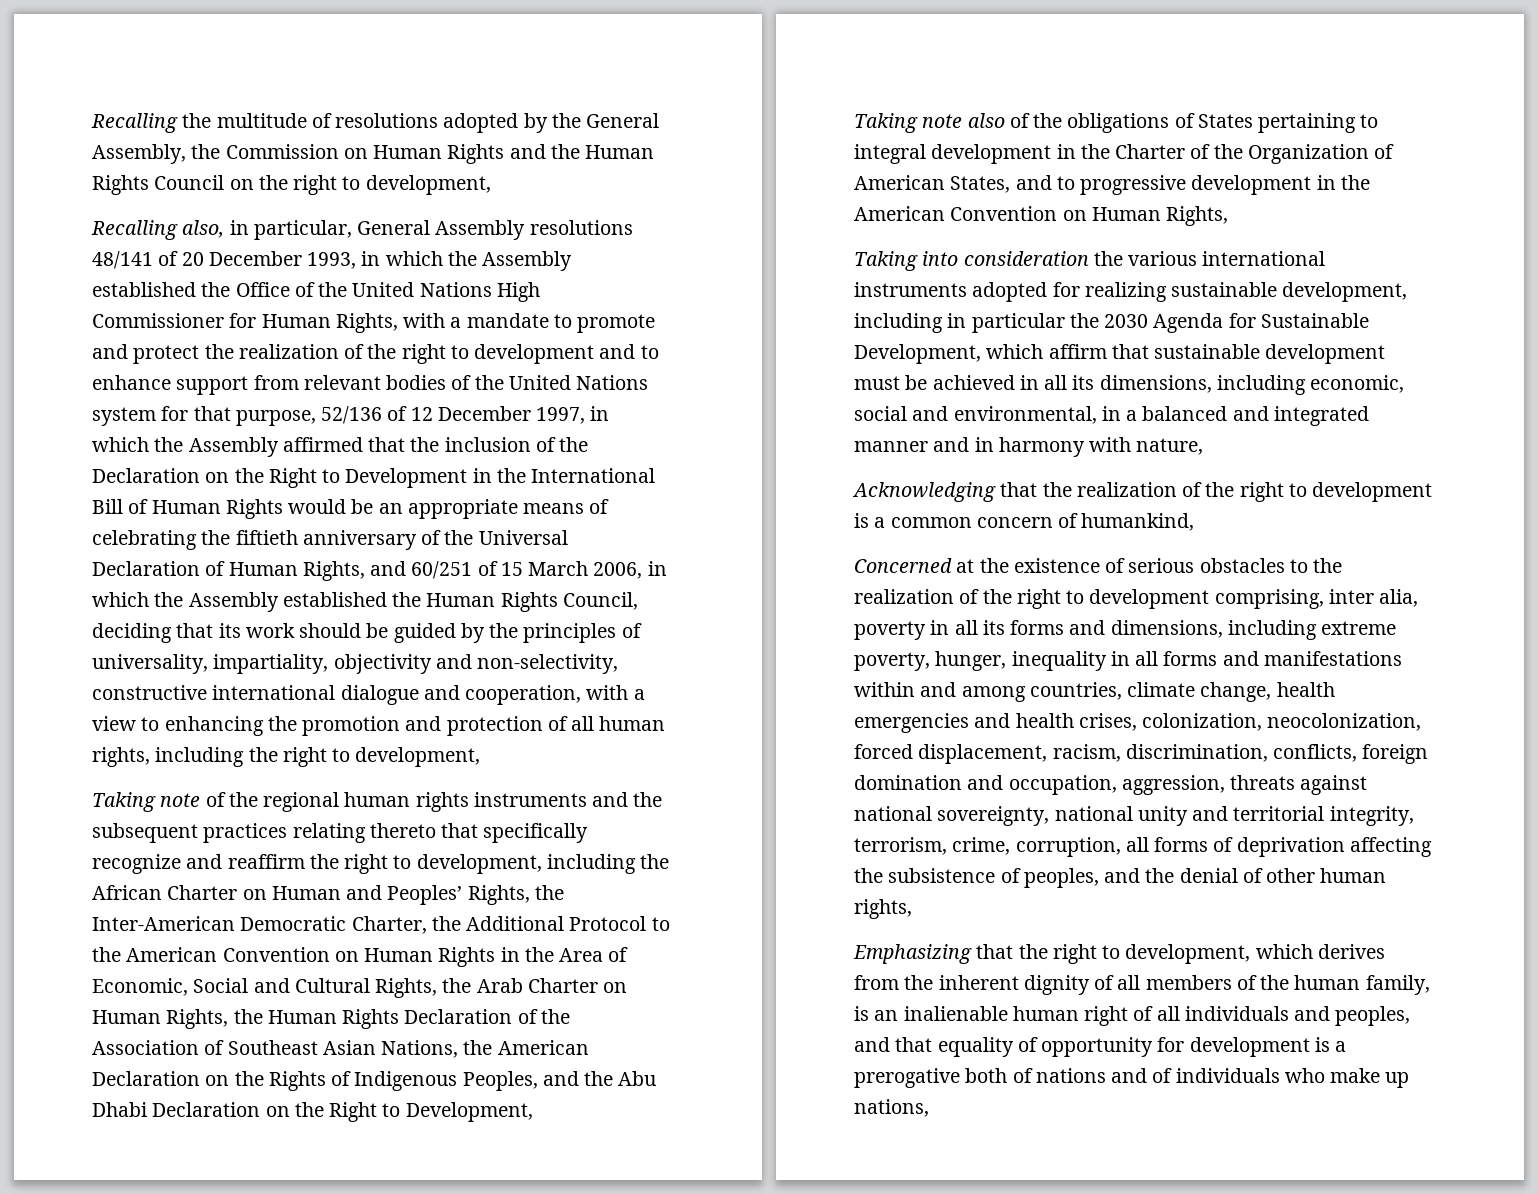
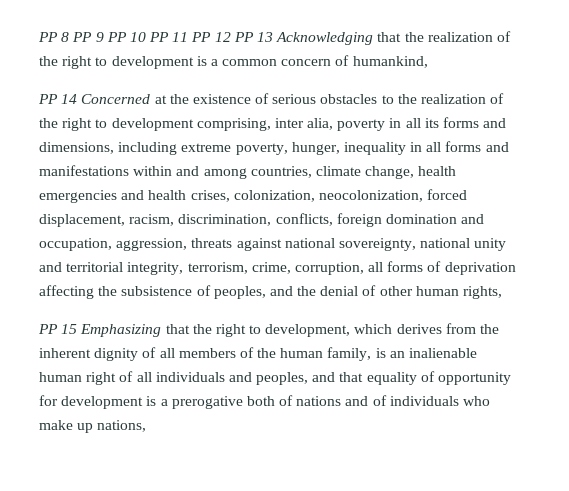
[91,113,660,133] [92,144,655,164] [92,175,491,195] [91,220,633,240] [92,251,573,271] [92,282,540,302] [92,313,656,333] [92,344,659,364] [92,375,649,395] [92,406,610,426] [92,437,589,457] [92,468,656,488] [92,499,610,519] [92,530,568,550] [92,561,667,581] [92,592,638,612] [92,623,642,643] [92,654,619,674] [92,685,645,705] [92,716,666,736] [92,747,481,767] [92,792,663,812] [92,823,589,843] [92,854,670,874] [92,885,564,905] [92,916,670,934] [92,947,629,967] [92,978,628,998] [92,1009,570,1029] [92,1040,589,1058] [92,1071,657,1091] [92,1102,533,1122] [854,113,1379,133] [854,144,1395,164] [854,175,1370,195] [854,206,1229,226] [854,251,1326,271] [854,282,1408,302] [854,313,1369,333] [854,344,1386,364] [854,375,1405,395] [854,406,1369,426] [854,437,1204,457] Recalling the multitude of resolutions adopted by the General Assembly, the Commission on Human Rights and the Human Rights Council on the right to development, // Recalling also, in particular, General Assembly resolutions 48/141 of 20 December 1993, in which the Assembly established the Office of the United Nations High Commissioner for Human Rights, with a mandate to promote and protect the realization of the right to development and to enhance support from relevant bodies of the United Nations system for that purpose, 52/136 of 12 December 1997, in which the Assembly affirmed that the inclusion of the Declaration on the Right to Development in the International Bill of Human Rights would be an appropriate means of celebrating the fiftieth anniversary of the Universal Declaration of Human Rights, and 60/251 of 15 March 2006, in which the Assembly established the Human Rights Council, deciding that its work should be guided by the principles of universality, impartiality, objectivity and non-selectivity, constructive international dialogue and cooperation, with a view to enhancing the promotion and protection of all human rights, including the right to development, // Taking note of the regional human rights instruments and the subsequent practices relating thereto that specifically recognize and reaffirm the right to development, including the African Charter on Human and Peoples’ Rights, the Inter-American Democratic Charter, the Additional Protocol to the American Convention on Human Rights in the Area of Economic, Social and Cultural Rights, the Arab Charter on Human Rights, the Human Rights Declaration of the Association of Southeast Asian Nations, the American Declaration on the Rights of Indigenous Peoples, and the Abu Dhabi Declaration on the Right to Development, // Taking note also of the obligations of States pertaining to integral development in the Charter of the Organization of American States, and to progressive development in the American Convention on Human Rights, // Taking into consideration the various international instruments adopted for realizing sustainable development, including in particular the 2030 Agenda for Sustainable Development, which affirm that sustainable development must be achieved in all its dimensions, including economic, social and environmental, in a balanced and integrated manner and in harmony with nature, // -> [38,32,274,42] PP 8 PP 9 PP 10 PP 11 PP 12 PP 13
(1195, 522) none -> [38,94,78,104] PP 14
(912, 909) none -> [38,324,78,334] PP 15

